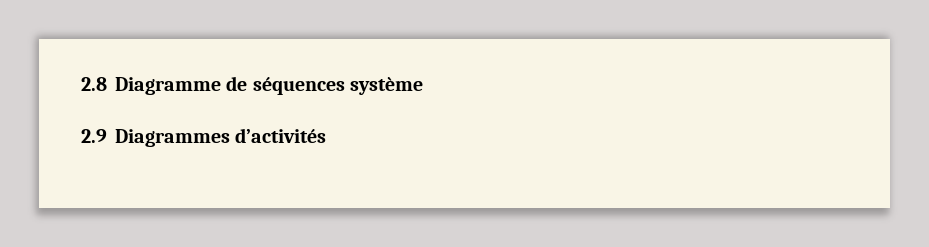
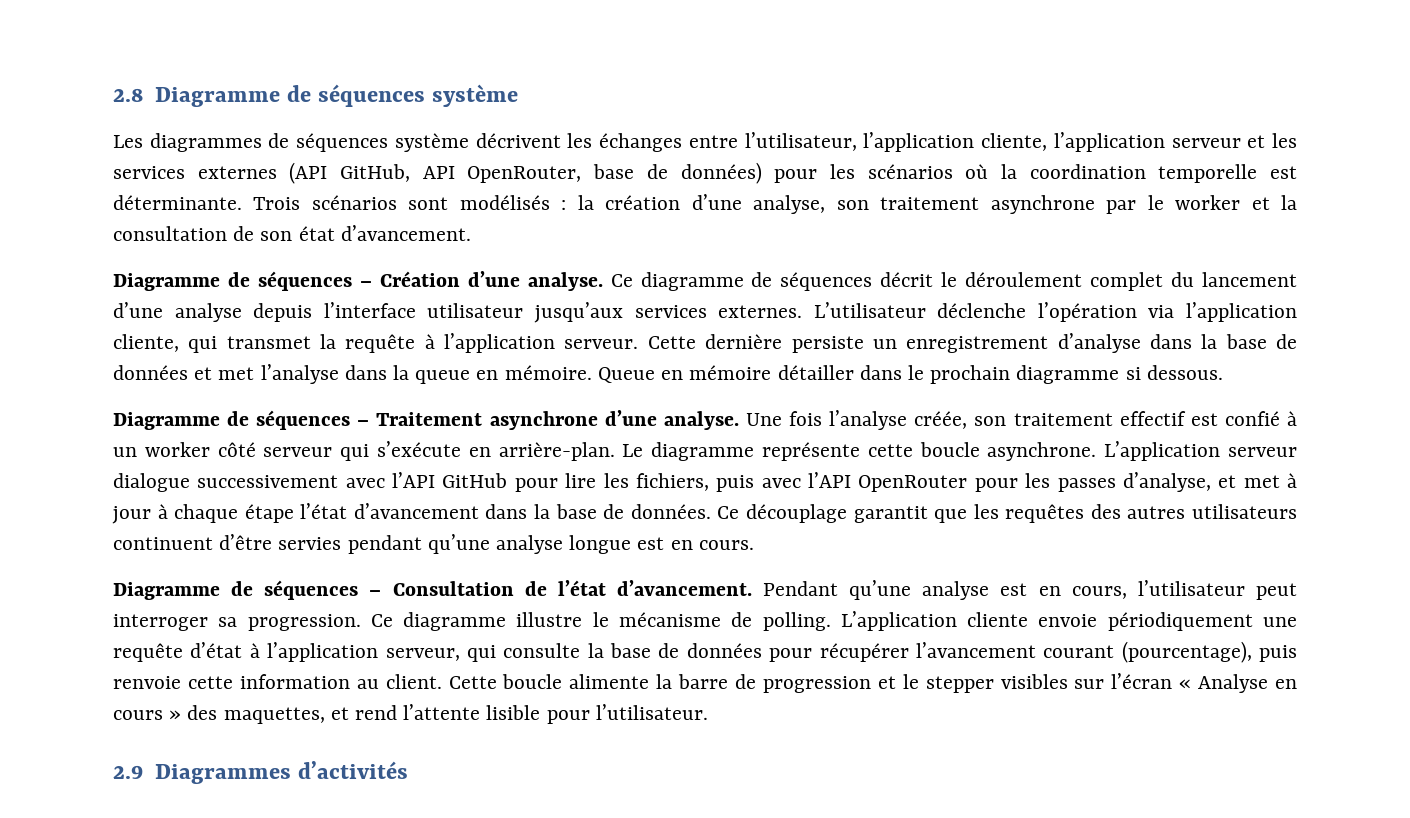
(424, 86) none -> [113,132,1298,152] [113,162,1297,184] [113,194,1297,214] [113,225,471,241] [113,271,1297,291] [113,302,1297,323] [113,333,1297,353] [113,364,1223,384] [113,410,1297,430] [113,441,1297,461] [113,472,1297,492] [112,503,1297,524] [113,534,754,554] [113,580,1297,600] [113,611,1298,631] [113,641,1297,663] [113,673,1297,693] [113,704,708,724] // Les diagrammes de séquences système décrivent les échanges entre l’utilisateur, l’application cliente, l’application serveur et les services externes (API GitHub, API OpenRouter, base de données) pour les scénarios où la coordination temporelle est déterminante. Trois scénarios sont modélisés : la création d’une analyse, son traitement asynchrone par le worker et la consultation de son état d’avancement. // Diagramme de séquences – Création d’une analyse. Ce diagramme de séquences décrit le déroulement complet du lancement d’une analyse depuis l’interface utilisateur jusqu’aux services externes. L’utilisateur déclenche l’opération via l’application cliente, qui transmet la requête à l’application serveur. Cette dernière persiste un enregistrement d’analyse dans la base de données et met l’analyse dans la queue en mémoire. Queue en mémoire détailler dans le prochain diagramme si dessous. // Diagramme de séquences – Traitement asynchrone d’une analyse. Une fois l’analyse créée, son traitement effectif est confié à un worker côté serveur qui s’exécute en arrière-plan. Le diagramme représente cette boucle asynchrone. L’application serveur dialogue successivement avec l’API GitHub pour lire les fichiers, puis avec l’API OpenRouter pour les passes d’analyse, et met à jour à chaque étape l’état d’avancement dans la base de données. Ce découplage garantit que les requêtes des autres utilisateurs continuent d’être servies pendant qu’une analyse longue est en cours. // Diagramme de séquences – Consultation de l’état d’avancement. Pendant qu’une analyse est en cours, l’utilisateur peut interroger sa progression. Ce diagramme illustre le mécanisme de polling. L’application cliente envoie périodiquement une requête d’état à l’application serveur, qui consulte la base de données pour récupérer l’avancement courant (pourcentage), puis renvoie cette information au client. Cette boucle alimente la barre de progression et le stepper visibles sur l’écran « Analyse en cours » des maquettes, et rend l’attente lisible pour l’utilisateur.

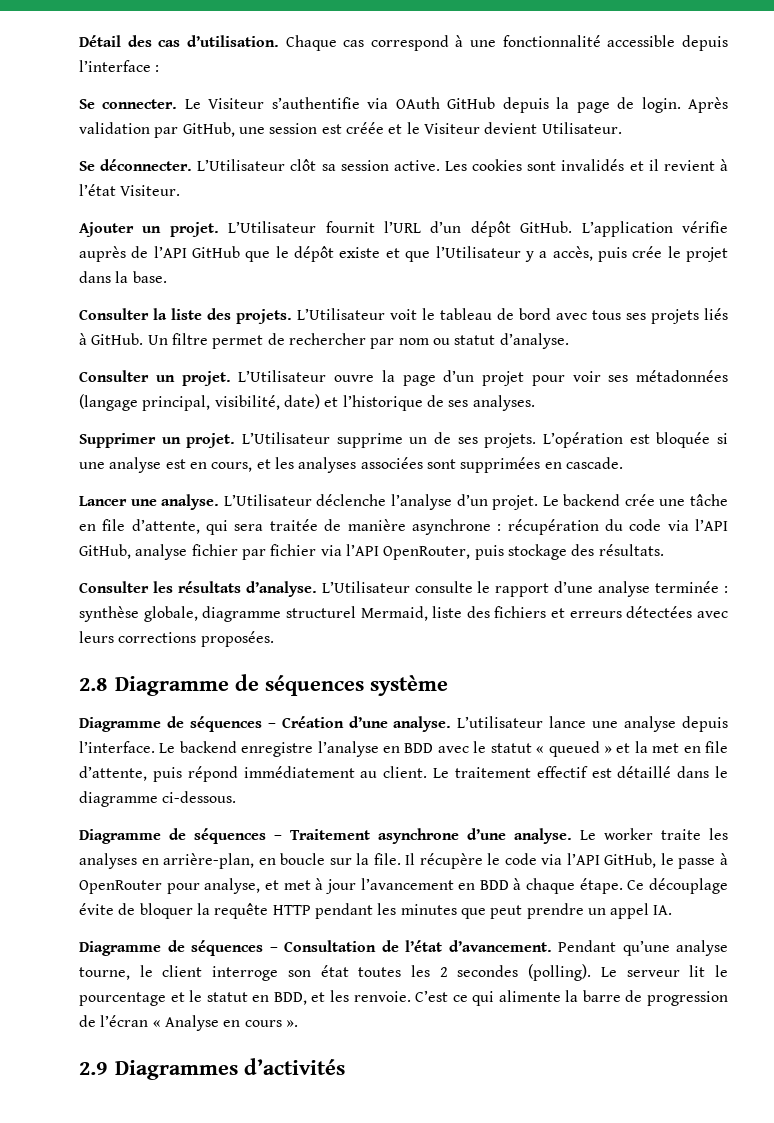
(113, 95) none -> [79,35,728,51] [79,60,160,72] [79,97,728,113] [79,122,622,138] [79,159,728,171] [79,184,181,196] [79,221,728,237] [79,246,729,262] [79,271,167,283] [79,308,728,324] [79,333,569,349] [79,370,728,386] [79,394,535,411] [79,432,728,448] [79,457,623,473] [79,494,729,510] [79,519,728,535] [79,544,664,560] [79,581,728,597] [79,606,728,622] [79,631,274,647] Détail des cas d’utilisation. Chaque cas correspond à une fonctionnalité accessible depuis l’interface : // Se connecter. Le Visiteur s’authentifie via OAuth GitHub depuis la page de login. Après validation par GitHub, une session est créée et le Visiteur devient Utilisateur. // Se déconnecter. L’Utilisateur clôt sa session active. Les cookies sont invalidés et il revient à l’état Visiteur. // Ajouter un projet. L’Utilisateur fournit l’URL d’un dépôt GitHub. L’application vérifie auprès de l’API GitHub que le dépôt existe et que l’Utilisateur y a accès, puis crée le projet dans la base. // Consulter la liste des projets. L’Utilisateur voit le tableau de bord avec tous ses projets liés à GitHub. Un filtre permet de rechercher par nom ou statut d’analyse. // Consulter un projet. L’Utilisateur ouvre la page d’un projet pour voir ses métadonnées (langage principal, visibilité, date) et l’historique de ses analyses. // Supprimer un projet. L’Utilisateur supprime un de ses projets. L’opération est bloquée si une analyse est en cours, et les analyses associées sont supprimées en cascade. // Lancer une analyse. L’Utilisateur déclenche l’analyse d’un projet. Le backend crée une tâche en file d’attente, qui sera traitée de manière asynchrone : récupération du code via l’API GitHub, analyse fichier par fichier via l’API OpenRouter, puis stockage des résultats. // Consulter les résultats d’analyse. L’Utilisateur consulte le rapport d’une analyse terminée : synthèse globale, diagramme structurel Mermaid, liste des fichiers et erreurs détectées avec leurs corrections proposées. //
[113,132,1298,152] [113,162,1297,184] [113,194,1297,214] [113,225,471,241] // Les diagrammes de séquences système décrivent les échanges entre l’utilisateur, l’application cliente, l’application serveur et les services externes (API GitHub, API OpenRouter, base de données) pour les scénarios où la coordination temporelle est déterminante. Trois scénarios sont modélisés : la création d’une analyse, son traitement asynchrone par le worker et la consultation de son état d’avancement. -> (448, 685) none
[610,272,1297,291] [113,302,1297,323] [113,333,1297,353] [113,364,1223,384] Ce diagramme de séquences décrit le déroulement complet du lancement d’une analyse depuis l’interface utilisateur jusqu’aux services externes. L’utilisateur déclenche l’opération via l’application cliente, qui transmet la requête à l’application serveur. Cette dernière persiste un enregistrement d’analyse dans la base de données et met l’analyse dans la queue en mémoire. Queue en mémoire détailler dans le prochain diagramme si dessous. -> [457,716,728,732] [79,741,728,757] [79,766,728,782] [79,791,237,807] L’utilisateur lance une analyse depuis l’interface. Le backend enregistre l’analyse en BDD avec le statut « queued » et la met en file d’attente, puis répond immédiatement au client. Le traitement effectif est détaillé dans le diagramme ci-dessous.
[745,410,1297,430] [113,441,1297,461] [113,472,1297,492] [112,503,1297,524] [113,534,754,554] Une fois l’analyse créée, son traitement effectif est confié à un worker côté serveur qui s’exécute en arrière-plan. Le diagramme représente cette boucle asynchrone. L’application serveur dialogue successivement avec l’API GitHub pour lire les fichiers, puis avec l’API OpenRouter pour les passes d’analyse, et met à jour à chaque étape l’état d’avancement dans la base de données. Ce découplage garantit que les requêtes des autres utilisateurs continuent d’être servies pendant qu’une analyse longue est en cours. -> [580,828,728,840] [79,853,729,869] [79,878,728,894] [79,903,673,919] Le worker traite les analyses en arrière-plan, en boucle sur la file. Il récupère le code via l’API GitHub, le passe à OpenRouter pour analyse, et met à jour l’avancement en BDD à chaque étape. Ce découplage évite de bloquer la requête HTTP pendant les minutes que peut prendre un appel IA.
[1000,580,1297,600] [113,611,1298,631] [113,641,1297,663] [113,674,563,689] est en cours, l’utilisateur peut interroger sa progression. Ce diagramme illustre le mécanisme de polling. L’application cliente envoie périodiquement une requête d’état à l’application serveur, qui consulte la base de données pour récupérer l’avancement courant (pourcentage), puis renvoie cette information au client. Cette boucle -> [79,964,728,981] [79,990,495,1006] tourne, le client interroge son état toutes les 2 secondes (polling). Le serveur lit le pourcentage et le statut en BDD, et les renvoie. C’est ce qui
[877,674,1105,693] et le stepper visibles sur -> [79,1015,96,1027] de
[169,704,708,724] » des maquettes, et rend l’attente lisible pour l’utilisateur. -> [285,1020,298,1027] ».

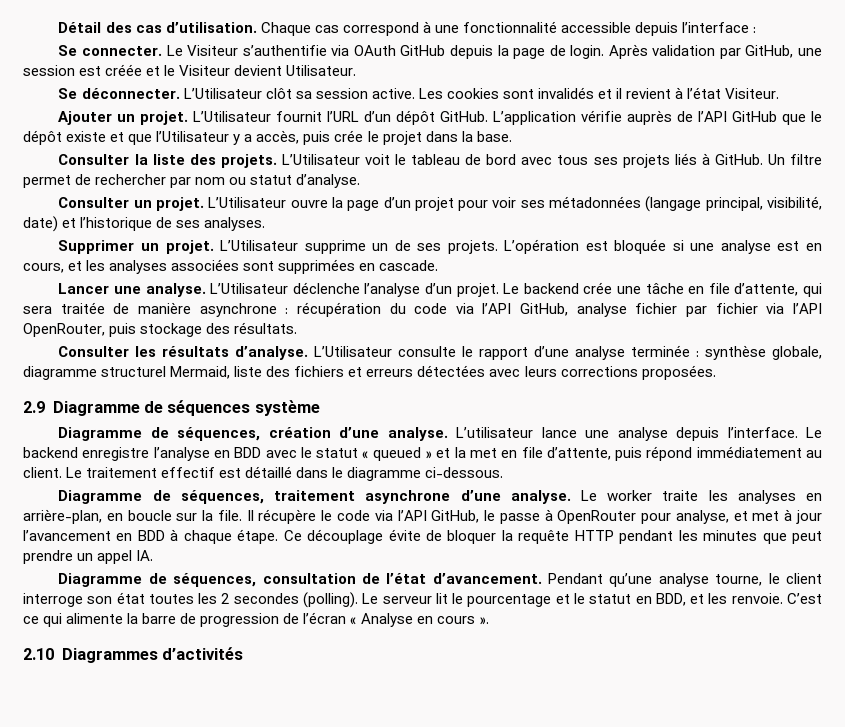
[79,678,107,691] 2.8 -> [23,401,45,413] 2.9
[189,716,344,732] séquences – Création -> [177,427,331,441] séquences, création
[194,828,370,844] séquences – Traitement -> [180,490,356,504] séquences, traitement
[191,940,376,956] séquences – Consultation -> [173,573,356,587] séquences, consultation
[79,1062,107,1075] 2.9 -> [23,648,54,660] 2.10

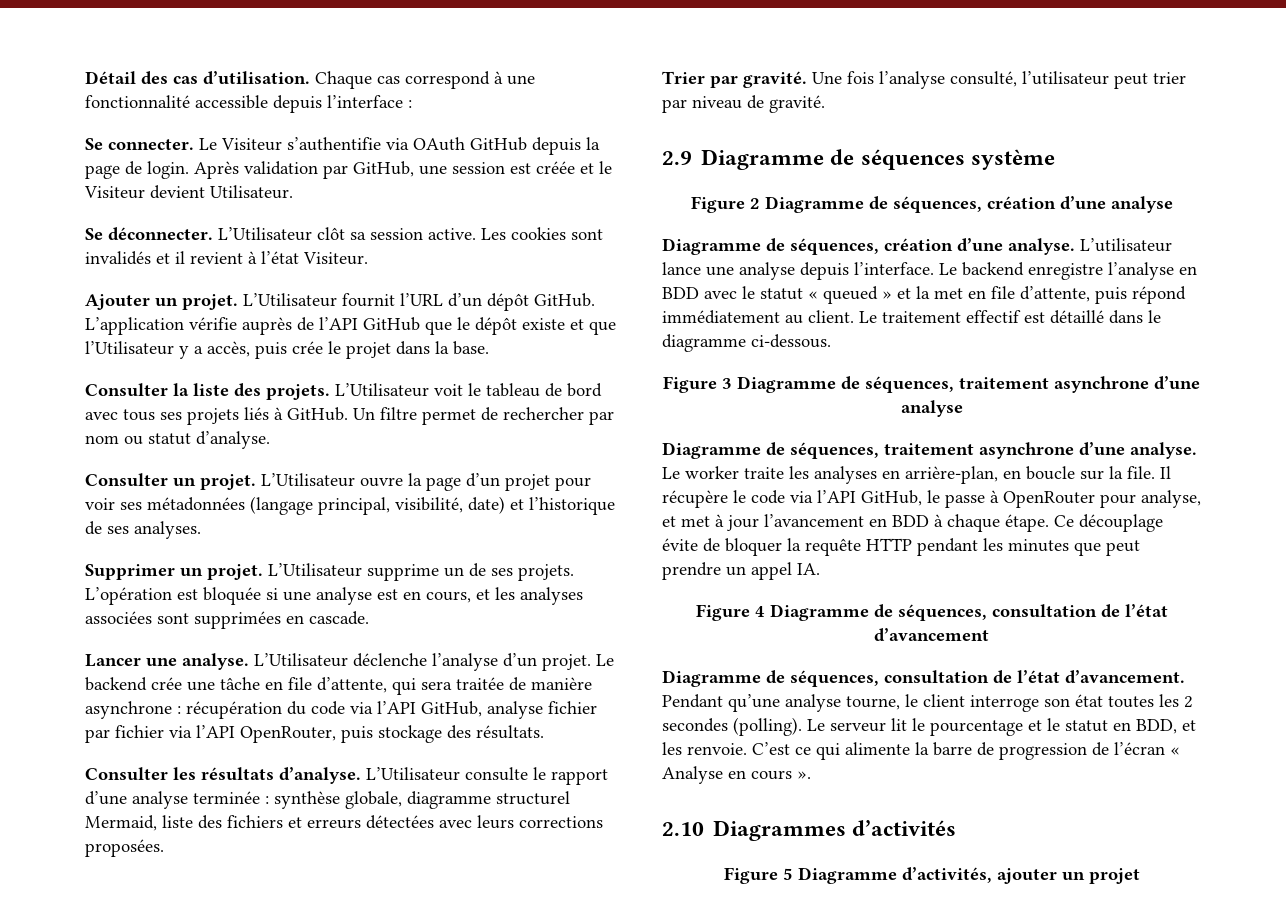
(716, 372) none -> [662,71,1186,89] [662,95,825,113] // Trier par gravité. Une fois l’analyse consulté, l’utilisateur peut trier par niveau de gravité.
(320, 408) none -> [690,196,1173,213] // Figure 2 Diagramme de séquences, création d’une analyse
(504, 472) none -> [663,376,1200,393] [900,400,963,417] // Figure 3 Diagramme de séquences, traitement asynchrone d’une analyse
(154, 555) none -> [695,604,1168,621] [874,628,989,642] // Figure 4 Diagramme de séquences, consultation de l’état d’avancement
(243, 653) none -> [723,867,1140,884] // Figure 5 Diagramme d’activités, ajouter un projet

